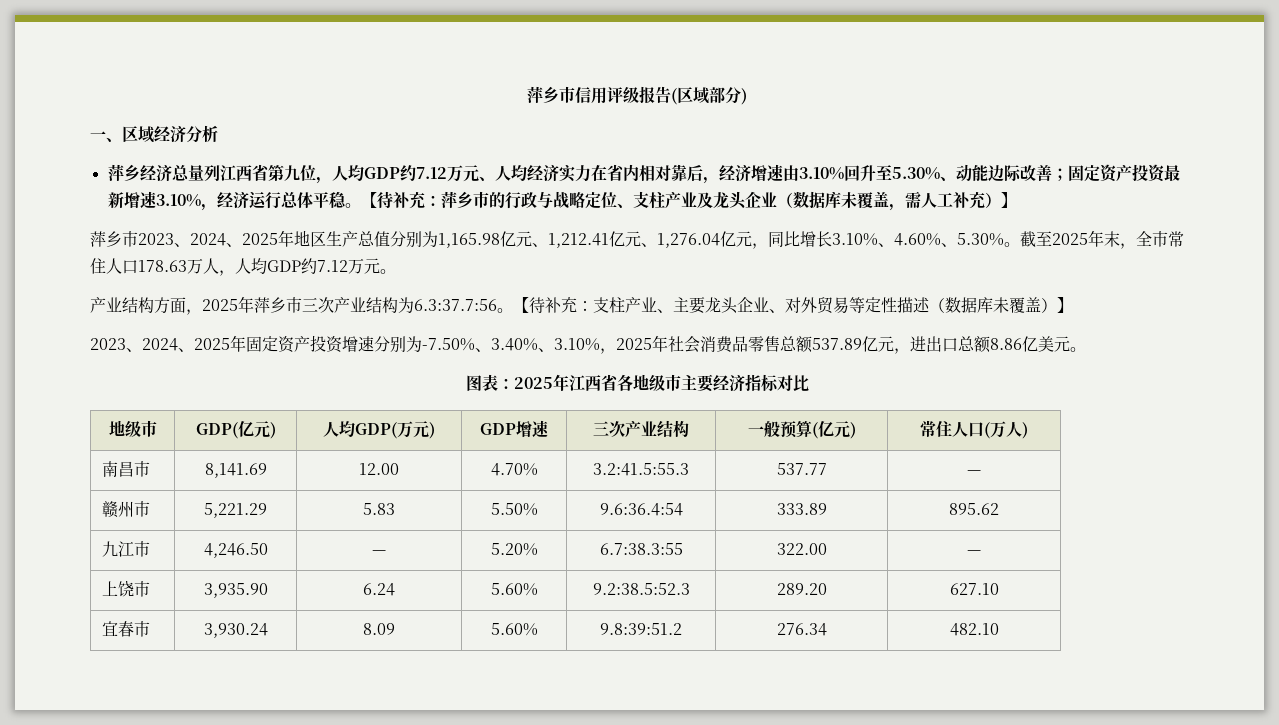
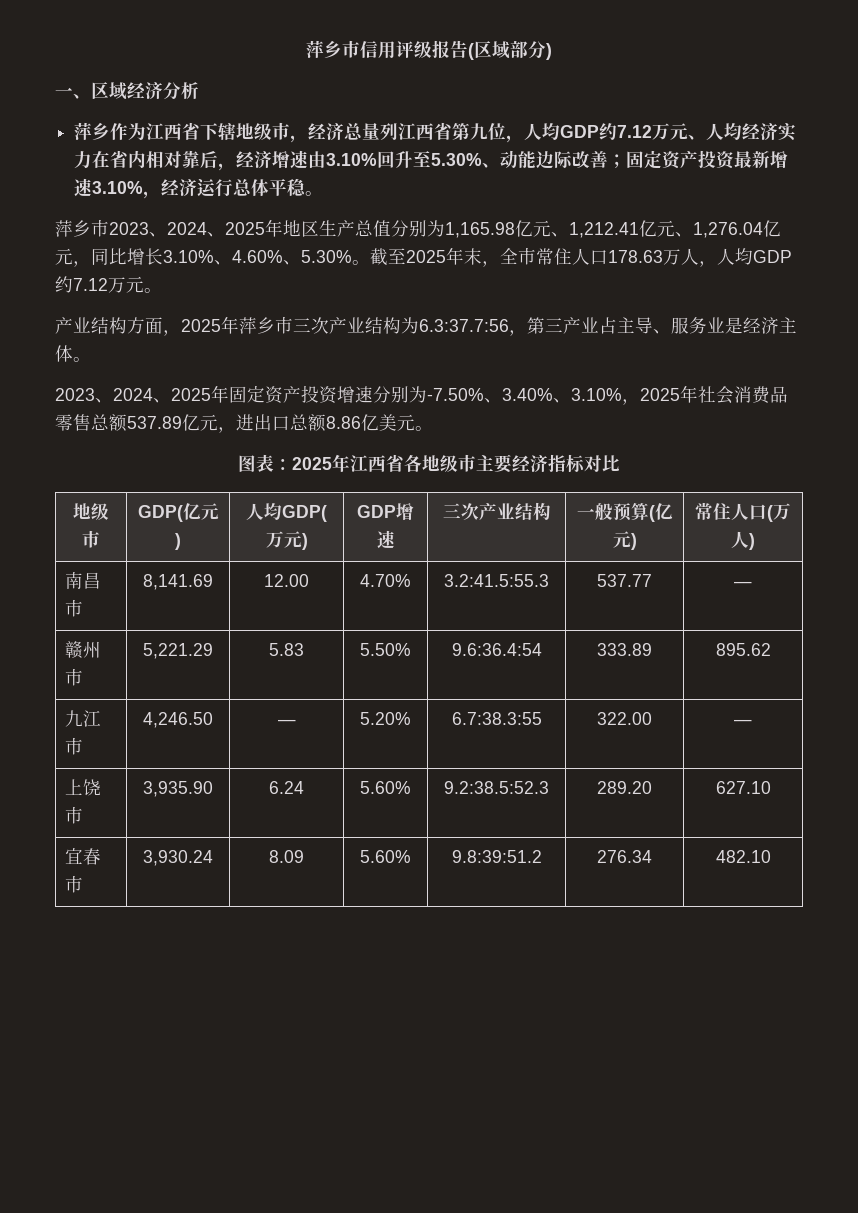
(140, 172) none -> [110,122,309,143] 作为江西省下辖地级市，
[360,191,1017,211] 【待补充：萍乡市的行政与战略定位、支柱产业及龙头企业（数据库未覆盖，需人工补充）】 -> (324, 193) none
[497,297,1073,314] 。【待补充：支柱产业、主要龙头企业、对外贸易等定性描述（数据库未覆盖）】 -> [509,317,797,336] [55,345,91,362] ，第三产业占主导、服务业是经济主体。

